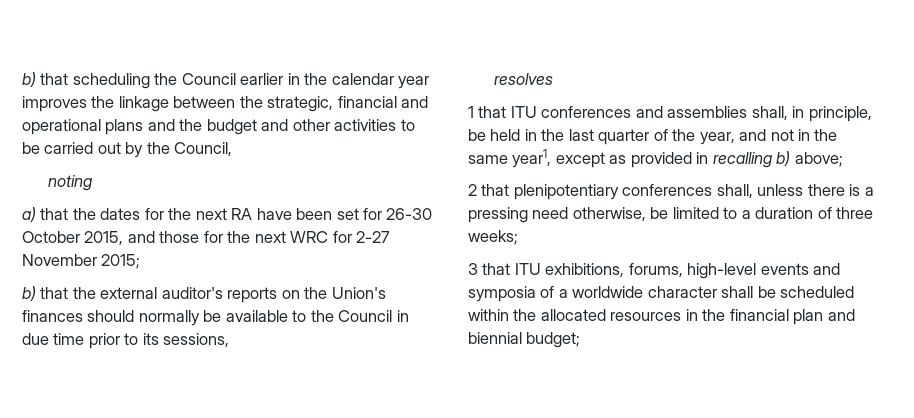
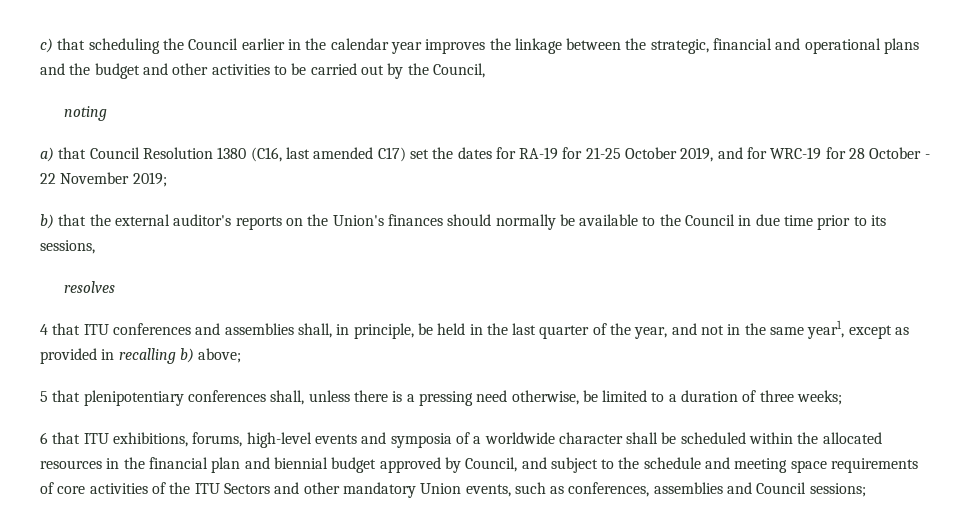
[22,72,36,87] b) -> [40,38,53,53] c)
[72,208,433,220] [22,231,391,245] [22,254,141,269] the dates for the next RA have been set for 26-30 October 2015, and those for the next WRC for 2-27 November 2015; -> [89,147,930,162] [40,172,167,187] Council Resolution 1380 (C16, last amended C17) set the dates for RA-19 for 21-25 October 2019, and for WRC-19 for 28 October - 22 November 2019;
[468,106,474,118] 1 -> [40,324,48,335] 4
[468,184,477,196] 2 -> [40,391,48,402] 5
[468,263,478,275] 3 -> [40,432,48,444] 6
[526,332,581,348] budget; -> [331,457,919,473] [40,482,866,498] budget approved by Council, and subject to the schedule and meeting space requirements of core activities of the ITU Sectors and other mandatory Union events, such as conferences, assemblies and Council sessions;

